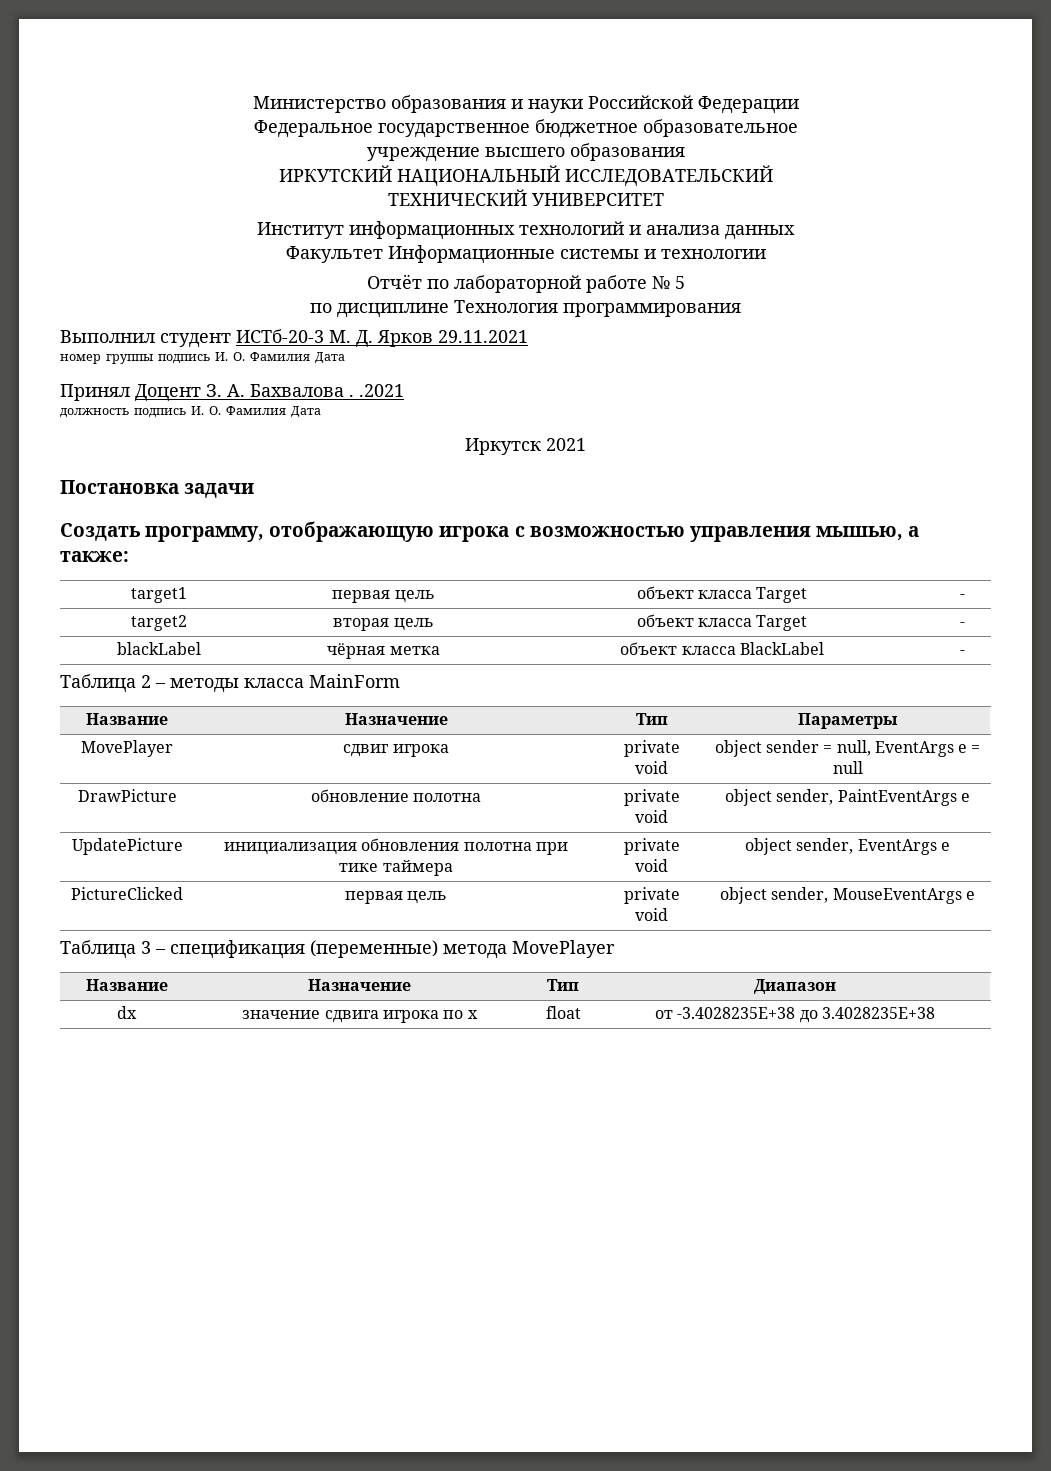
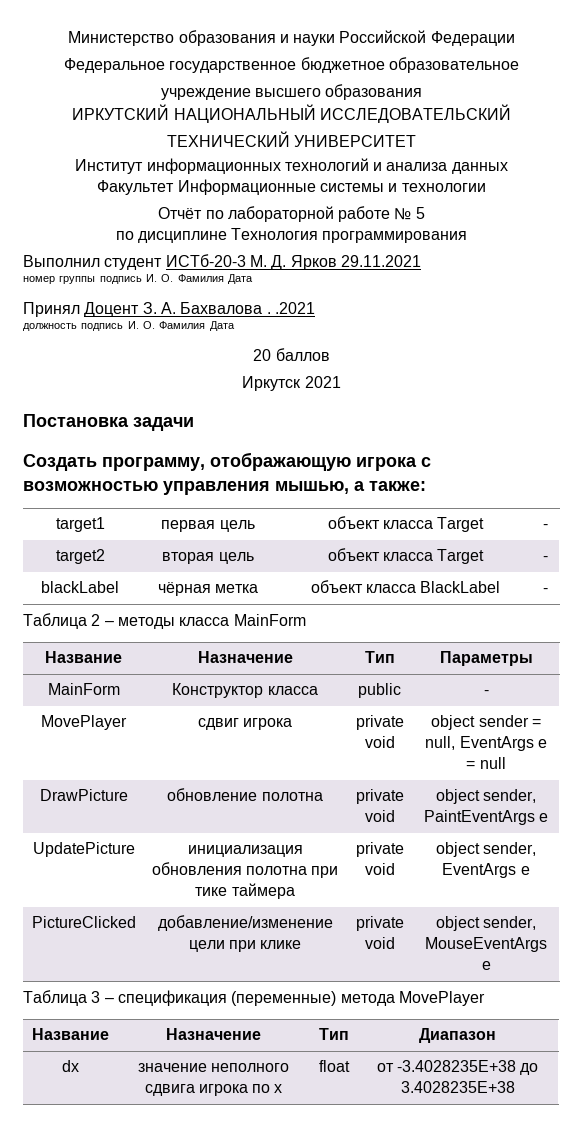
(321, 412) none -> [253,348,330,361] // 20 баллов
(898, 721) none -> [47,683,120,695] [172,683,318,698] [358,683,401,698] [483,690,489,695] // MainForm | Конструктор класса | public | -
[344,891,448,904] первая цель -> [157,915,333,931] [188,940,302,952] добавление/изменение цели при клике
(321, 1014) none -> [211,1063,290,1072] неполного

